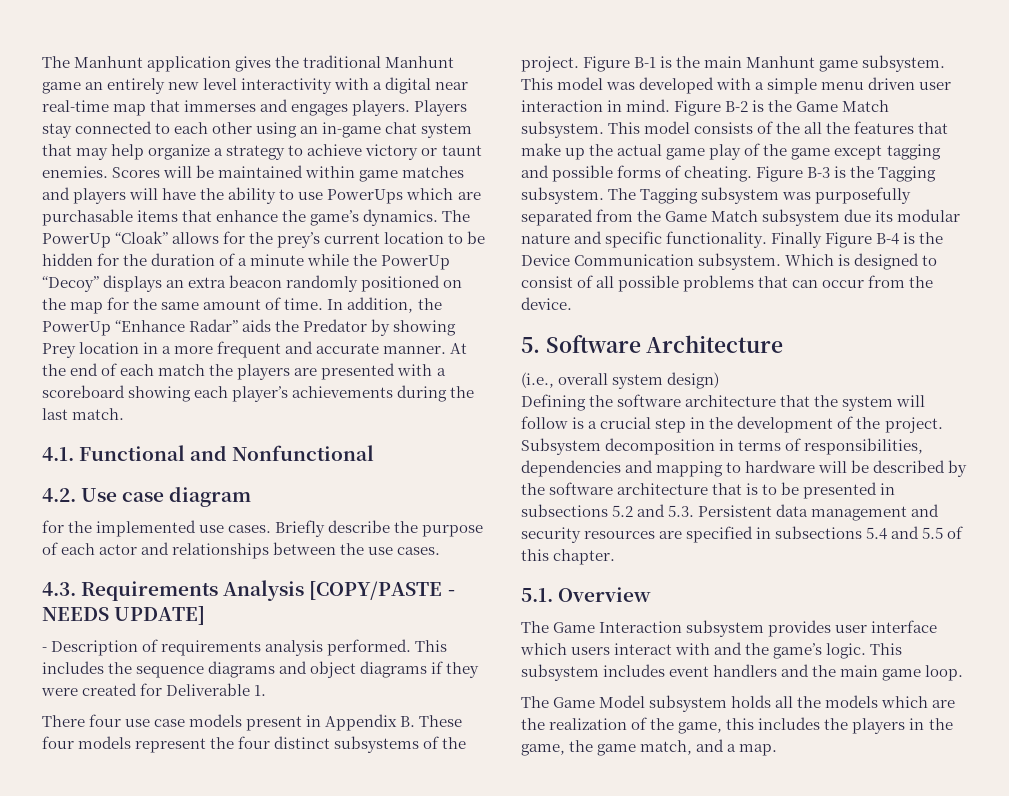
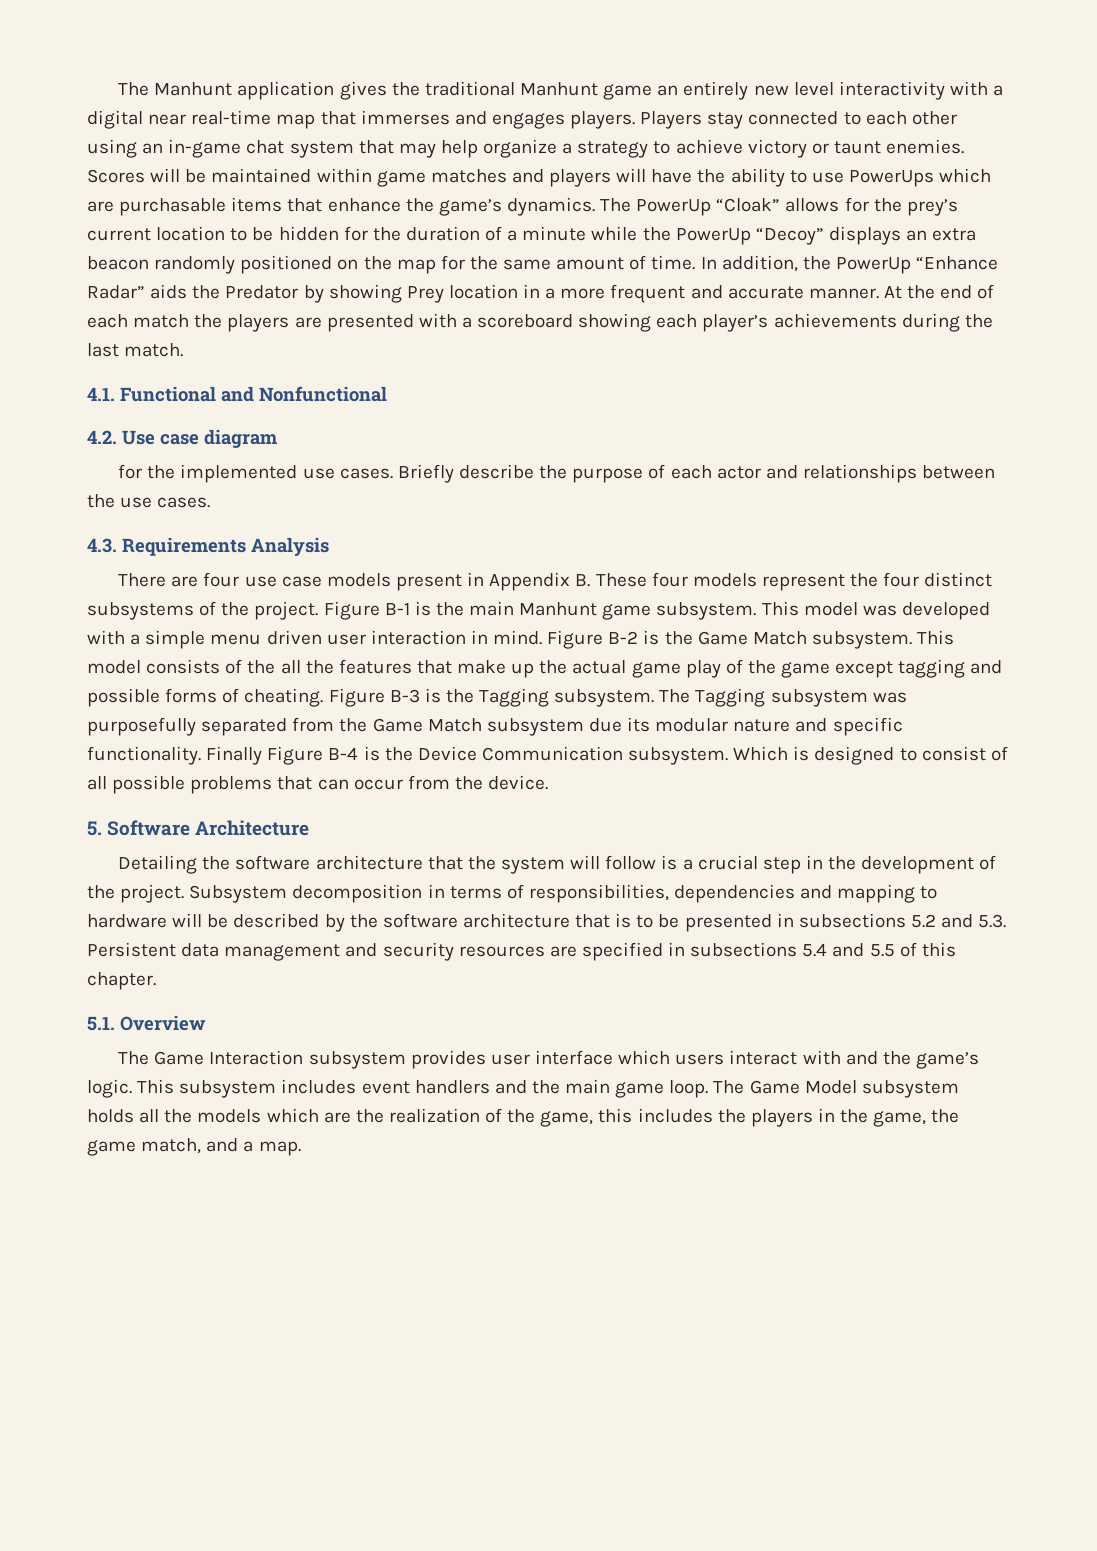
[309,581,455,600] [42,606,206,625] [42,639,448,656] [42,661,480,678] [41,683,267,696] [COPY/PASTE - NEEDS UPDATE] // - Description of requirements analysis performed. This includes the sequence diagrams and object diagrams if they were created for Deliverable 1. -> (329, 546) none
(85, 721) none -> [171,576,199,587] are
[521,372,720,389] [521,394,586,411] (i.e., overall system design) // Defining -> [118,855,198,874] Detailing
(964, 673) // -> (709, 1089) none

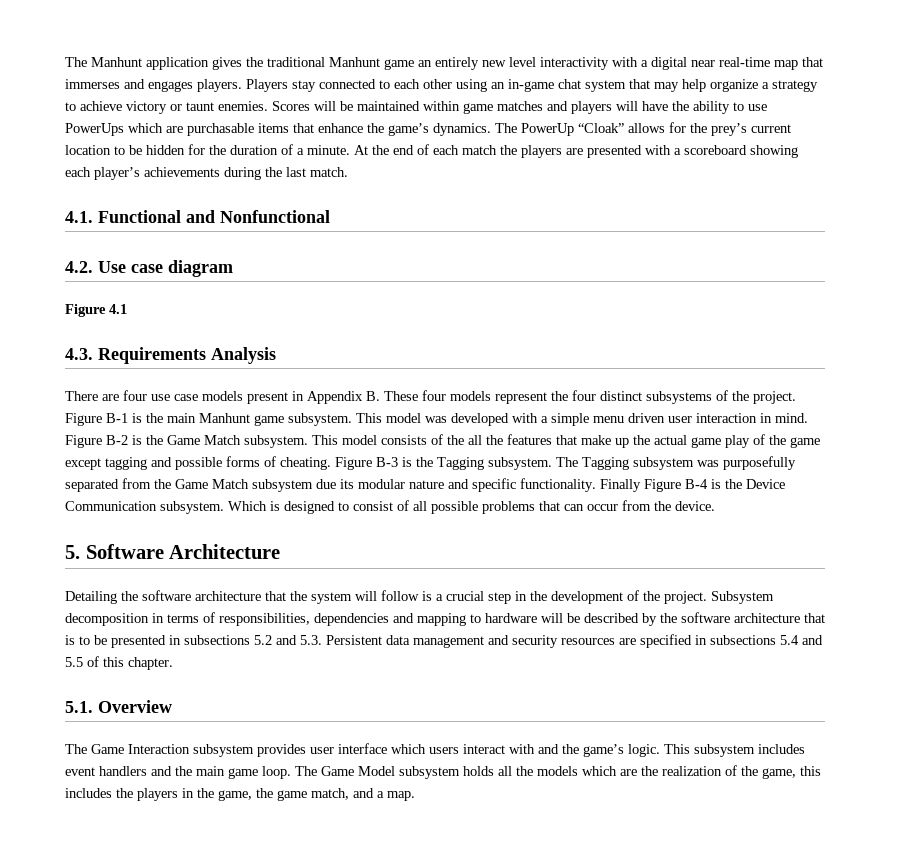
[522,226,977,245] [87,255,999,274] [87,284,879,303] minute while the PowerUp “Decoy” displays an extra beacon randomly positioned on the map for the same amount of time. In addition, the PowerUp “Enhance Radar” aids the Predator by showing Prey location in a more frequent and accurate manner. -> [307,145,350,155] minute.
[118,464,996,483] [87,494,211,508] for the implemented use cases. Briefly describe the purpose of each actor and relationships between the use cases. -> [65,304,127,317] Figure 4.1

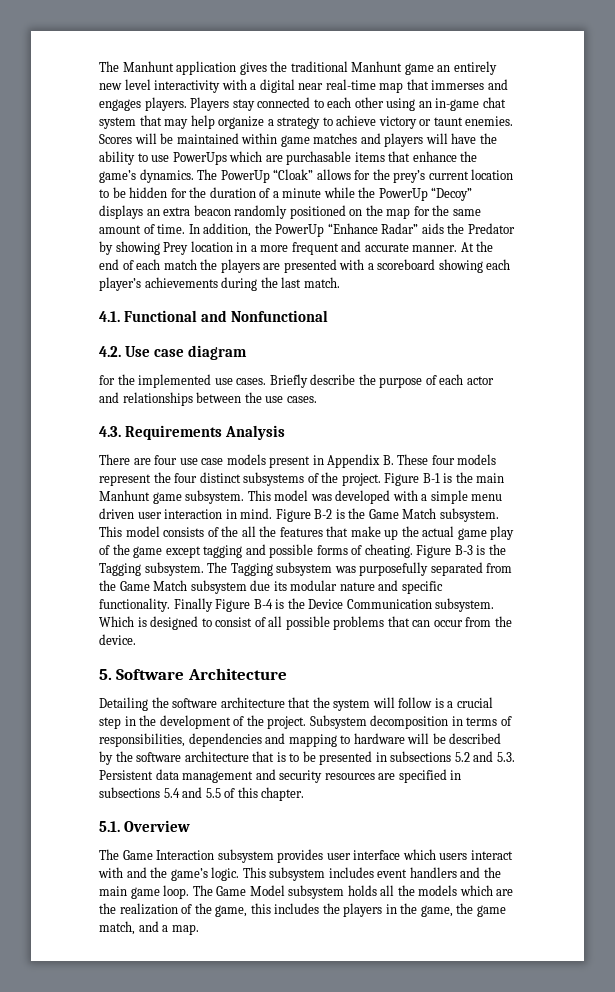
[307,145,350,155] minute. -> [282,187,473,201] [99,205,481,219] [99,223,515,237] [99,241,458,255] minute while the PowerUp “Decoy” displays an extra beacon randomly positioned on the map for the same amount of time. In addition, the PowerUp “Enhance Radar” aids the Predator by showing Prey location in a more frequent and accurate manner.
[65,304,127,317] Figure 4.1 -> [99,374,494,388] [99,392,317,406] for the implemented use cases. Briefly describe the purpose of each actor and relationships between the use cases.

